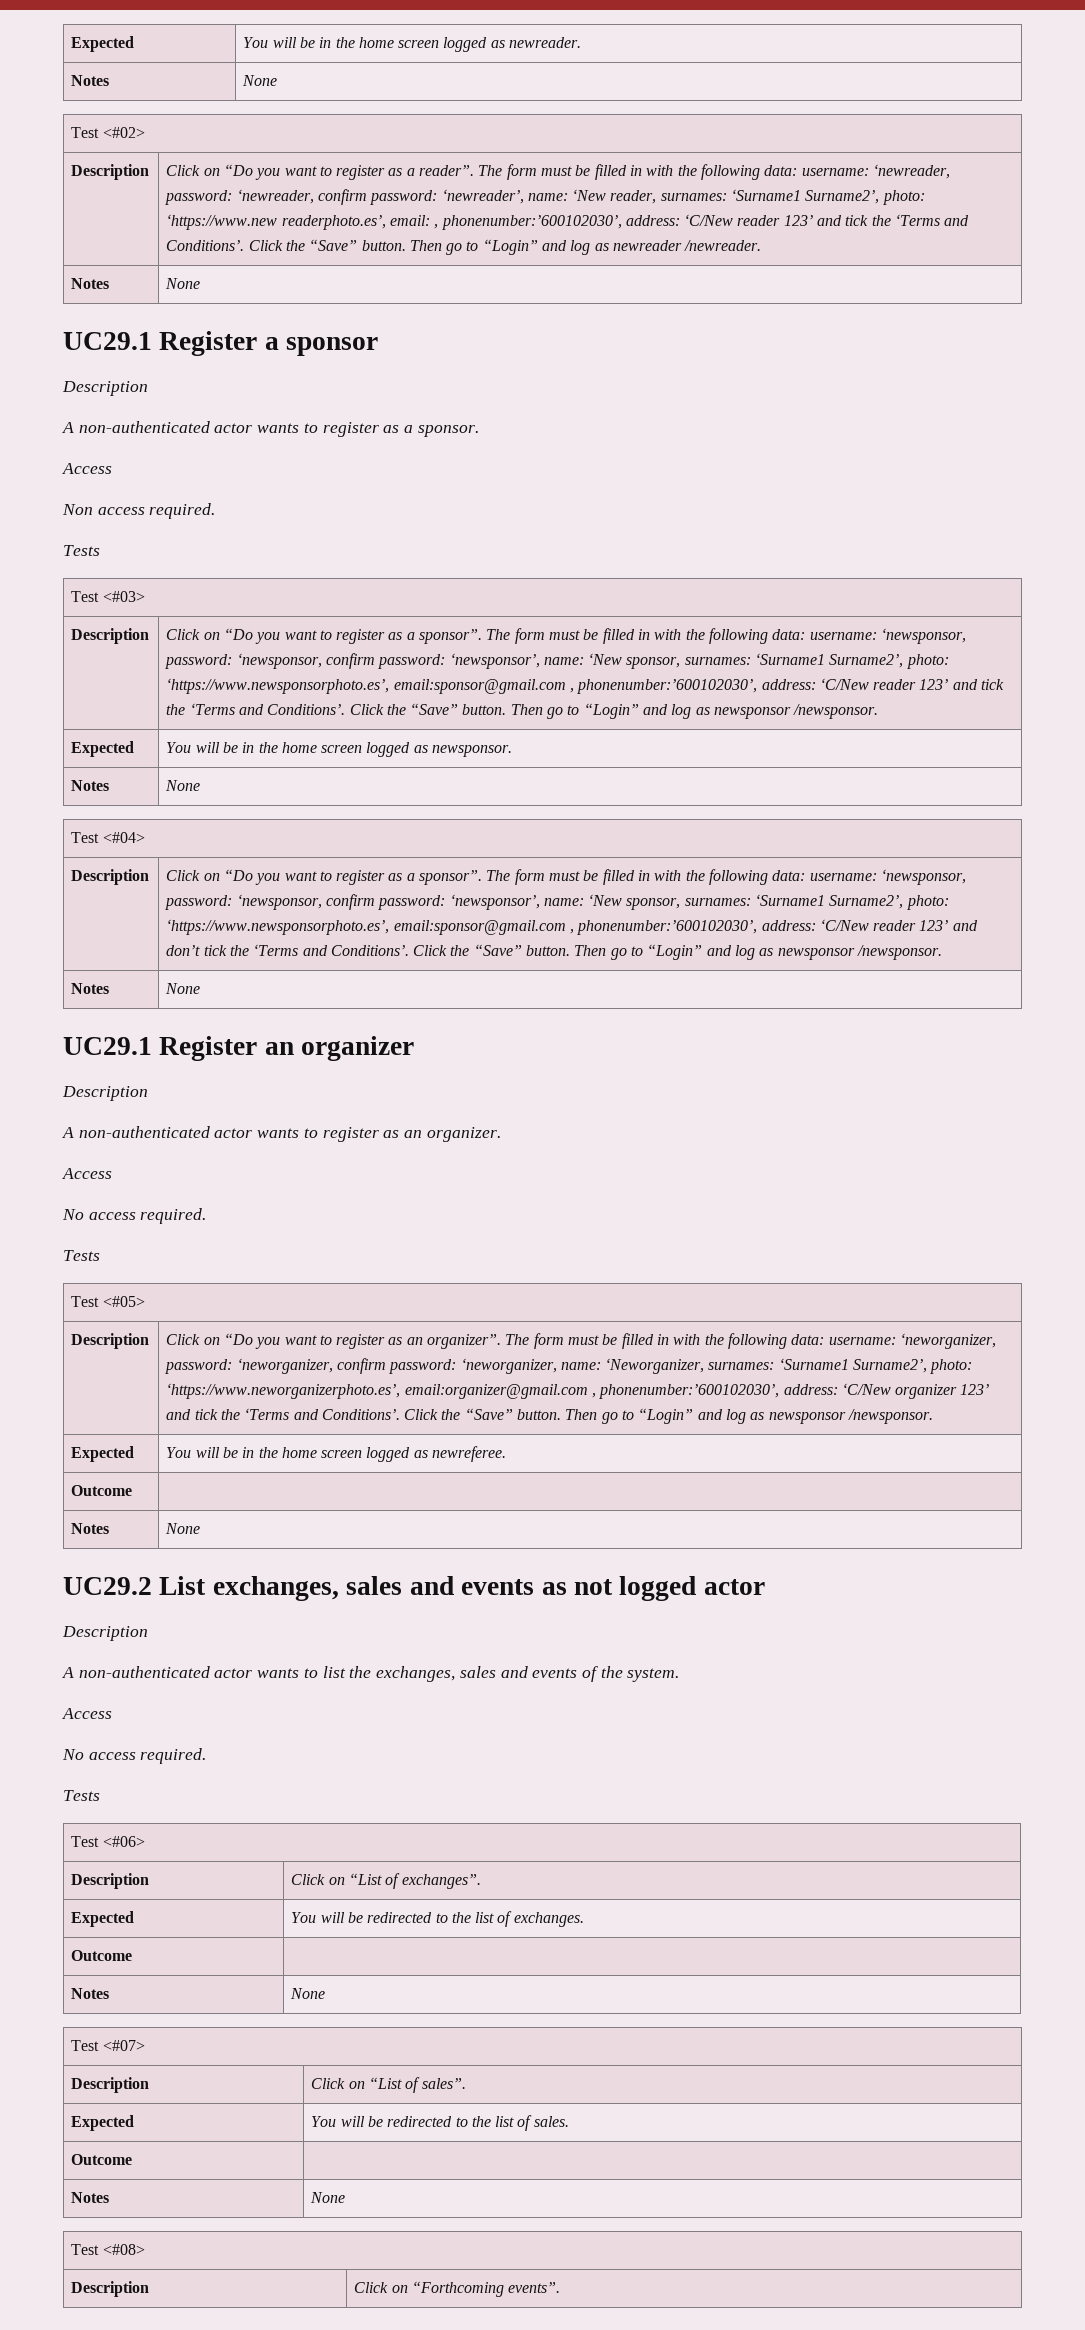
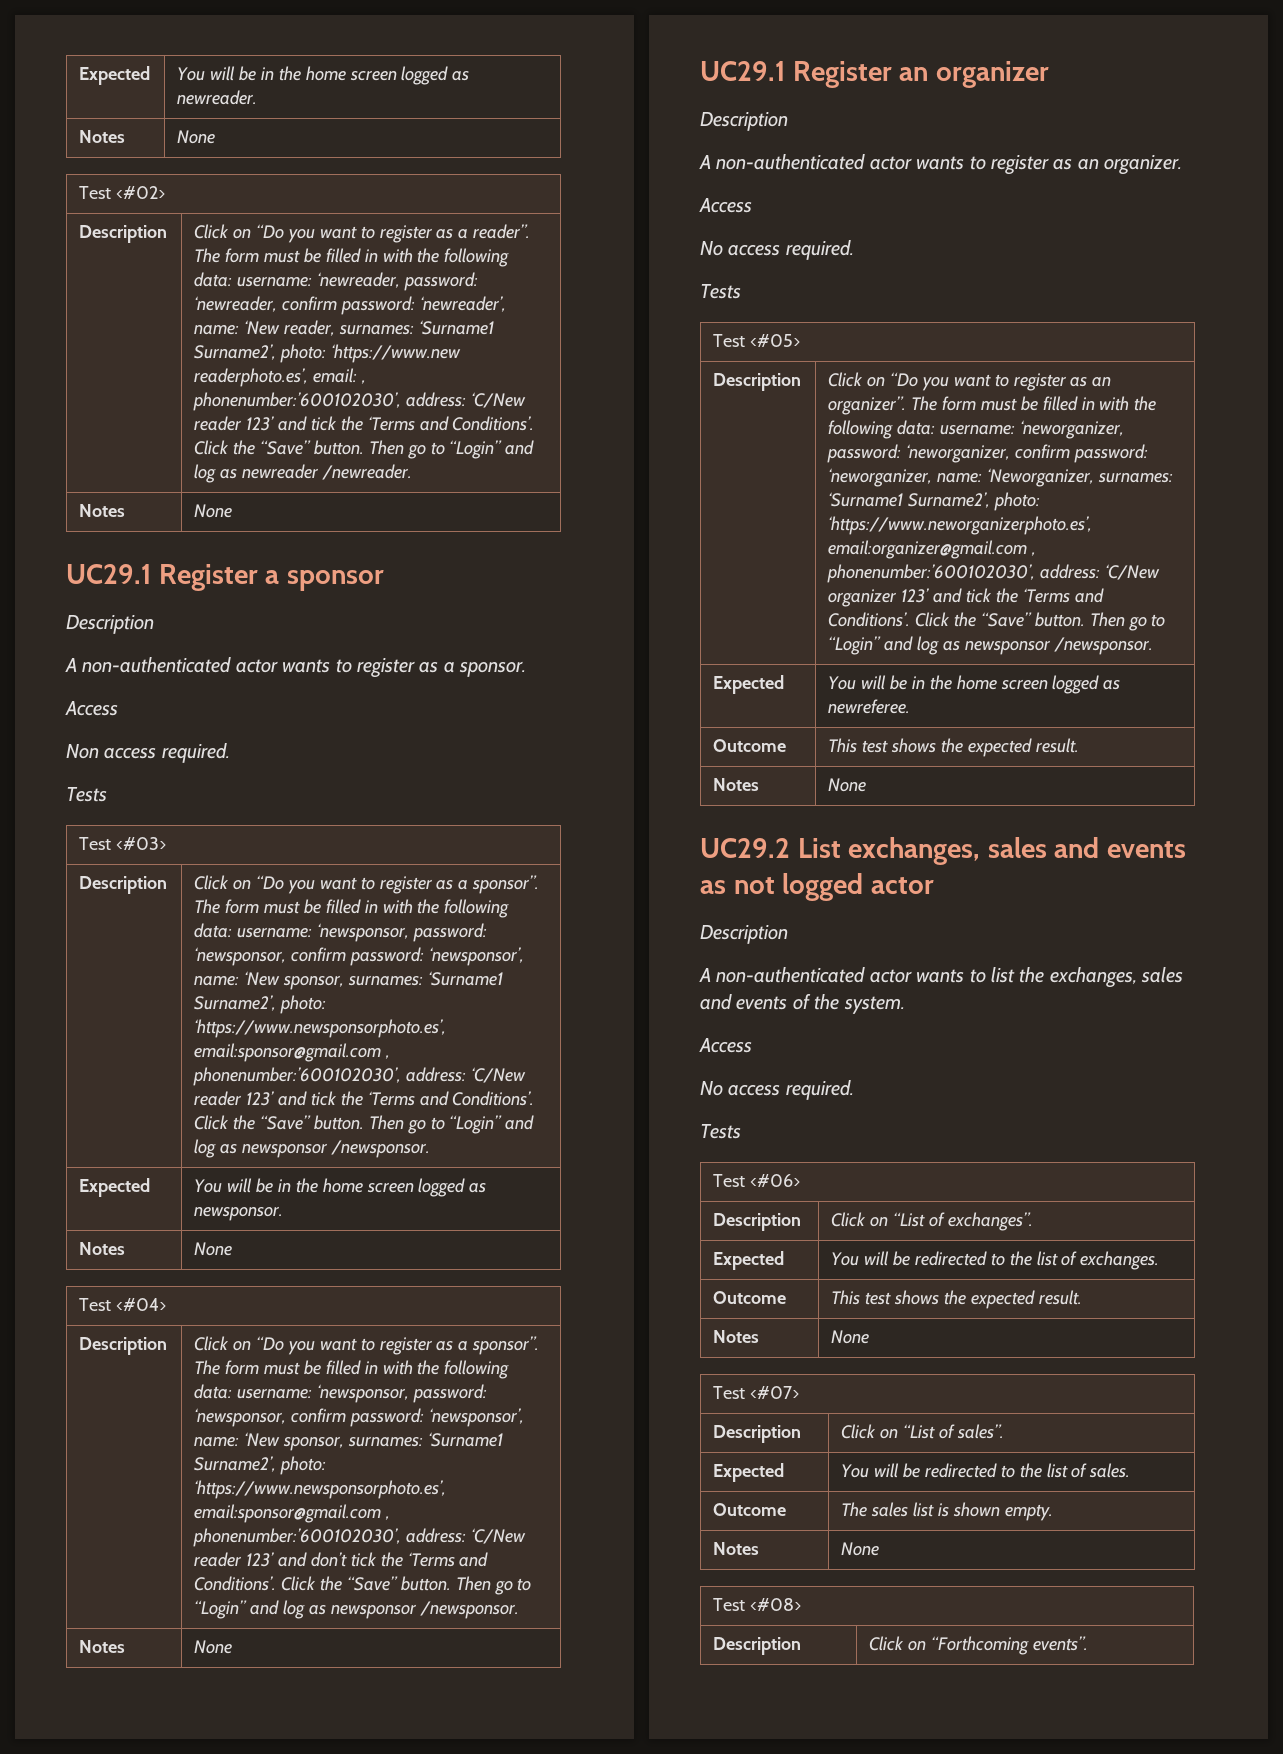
(133, 1490) none -> [828,738,1079,757] This test shows the expected result.
(133, 1955) none -> [831,1290,1082,1309] This test shows the expected result.
(133, 2159) none -> [841,1502,1053,1521] The sales list is shown empty.

